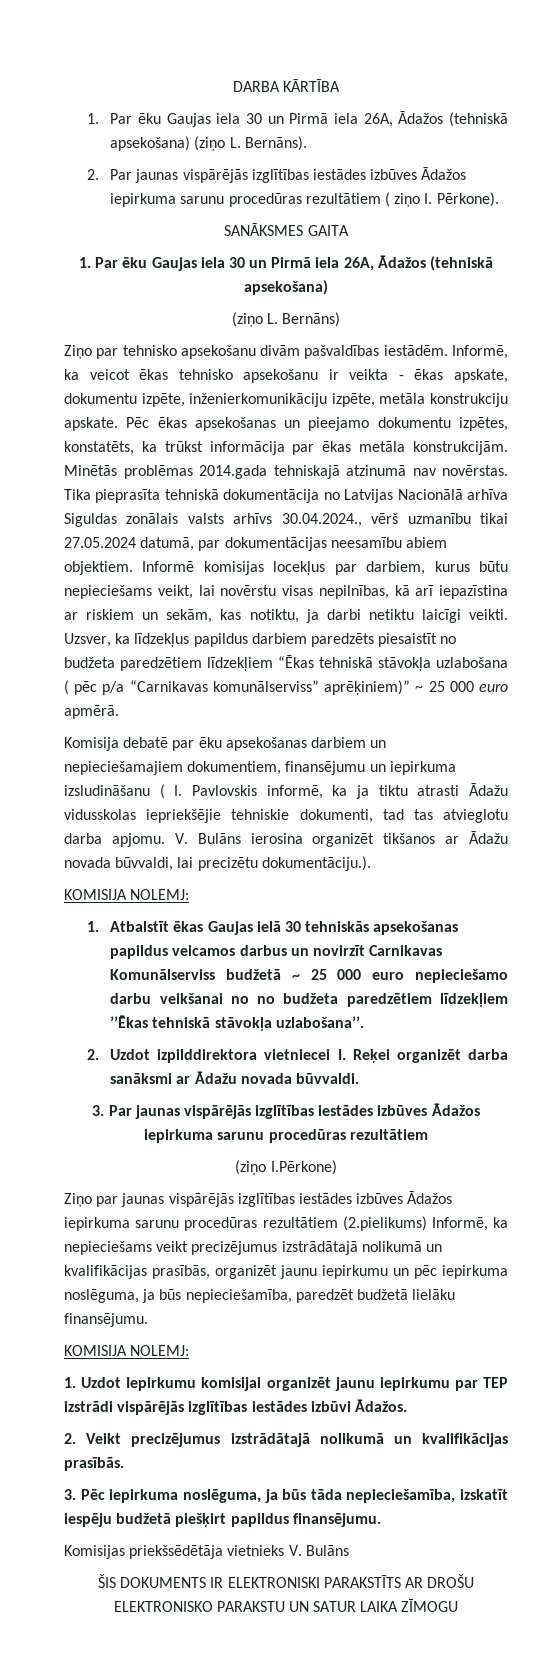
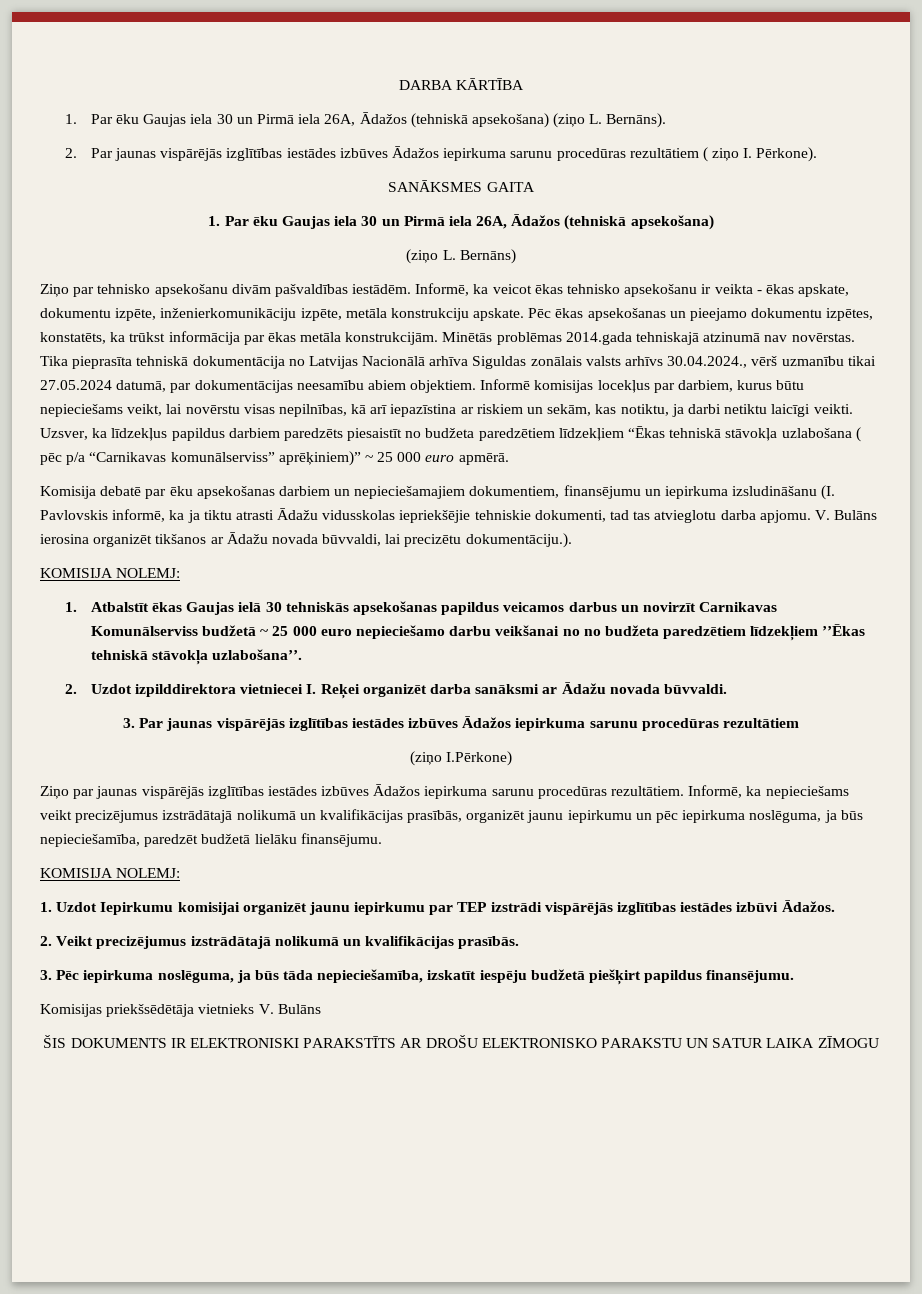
[159,784,183,799] ( I. -> [821,485,836,500] (I.
[262,1216,427,1231] rezultātiem (2.pielikums) -> [611,786,685,796] rezultātiem.

